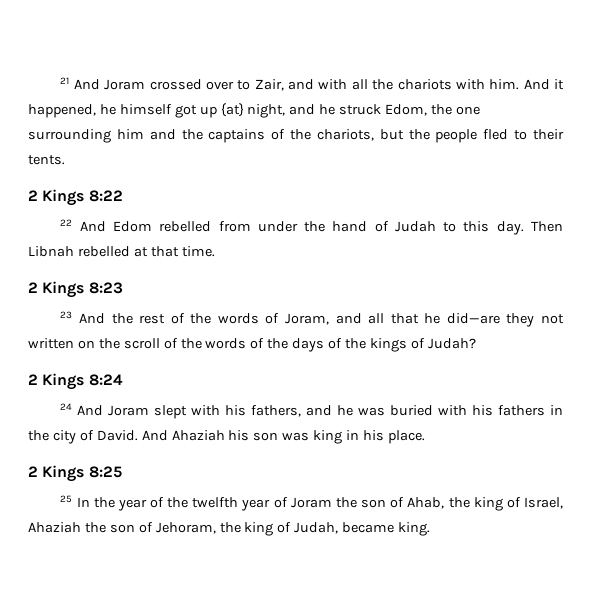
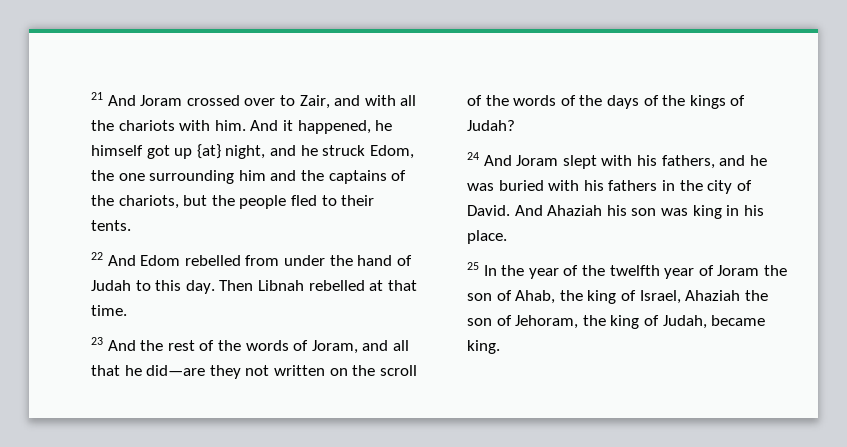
[28,189,123,206] // 2 Kings 8:22 -> (131, 225) none
[28,281,123,298] // 2 Kings 8:23 -> (127, 310) none
[28,373,123,390] // 2 Kings 8:24 -> (515, 125) none
[28,465,122,482] // 2 Kings 8:25 -> (507, 237) none

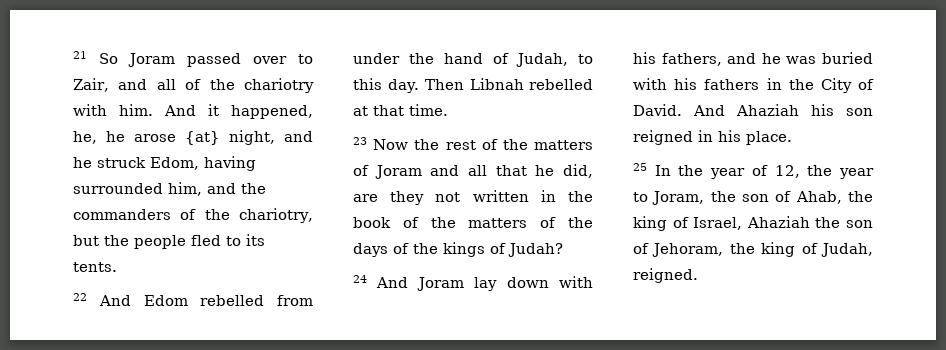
[107,95,240,106] And Joram crossed -> [99,53,241,67] So Joram passed
[364,95,417,106] [91,120,175,131] with all the chariots -> [156,78,314,93] all of the chariotry
[375,120,393,131] [91,145,193,159] he himself got up -> [73,131,176,144] he, he arose
[91,170,266,184] the one surrounding him -> [204,156,256,171] [73,182,202,196] having surrounded him,
[328,170,407,184] [91,195,179,209] captains of the chariots, -> [73,208,314,223] commanders of the chariotry,
[341,195,375,206] their -> [246,234,265,246] its
[91,280,131,291] Judah -> [516,53,568,67] Judah,
[107,340,136,351] And -> [373,139,409,150] Now
[245,340,358,354] words of Joram, -> [534,140,593,150] [353,165,422,179] matters of Joram
[146,365,206,376] did—are -> [563,164,593,178] [353,194,378,202] did, are
[329,365,417,376] [467,95,557,106] on the scroll of the words -> [540,190,593,202] [353,217,528,228] in the book of the matters
[562,155,597,169] slept -> [474,277,549,291] lay down
[707,180,733,194] city -> [820,78,852,93] City
[660,205,722,219] was king -> [633,130,693,145] reigned
[581,265,760,279] the twelfth year of Joram -> [774,165,874,179] [633,191,705,205] 12, the year to Joram,
[711,315,766,326] [467,340,500,354] became king. -> [633,268,698,283] reigned.

